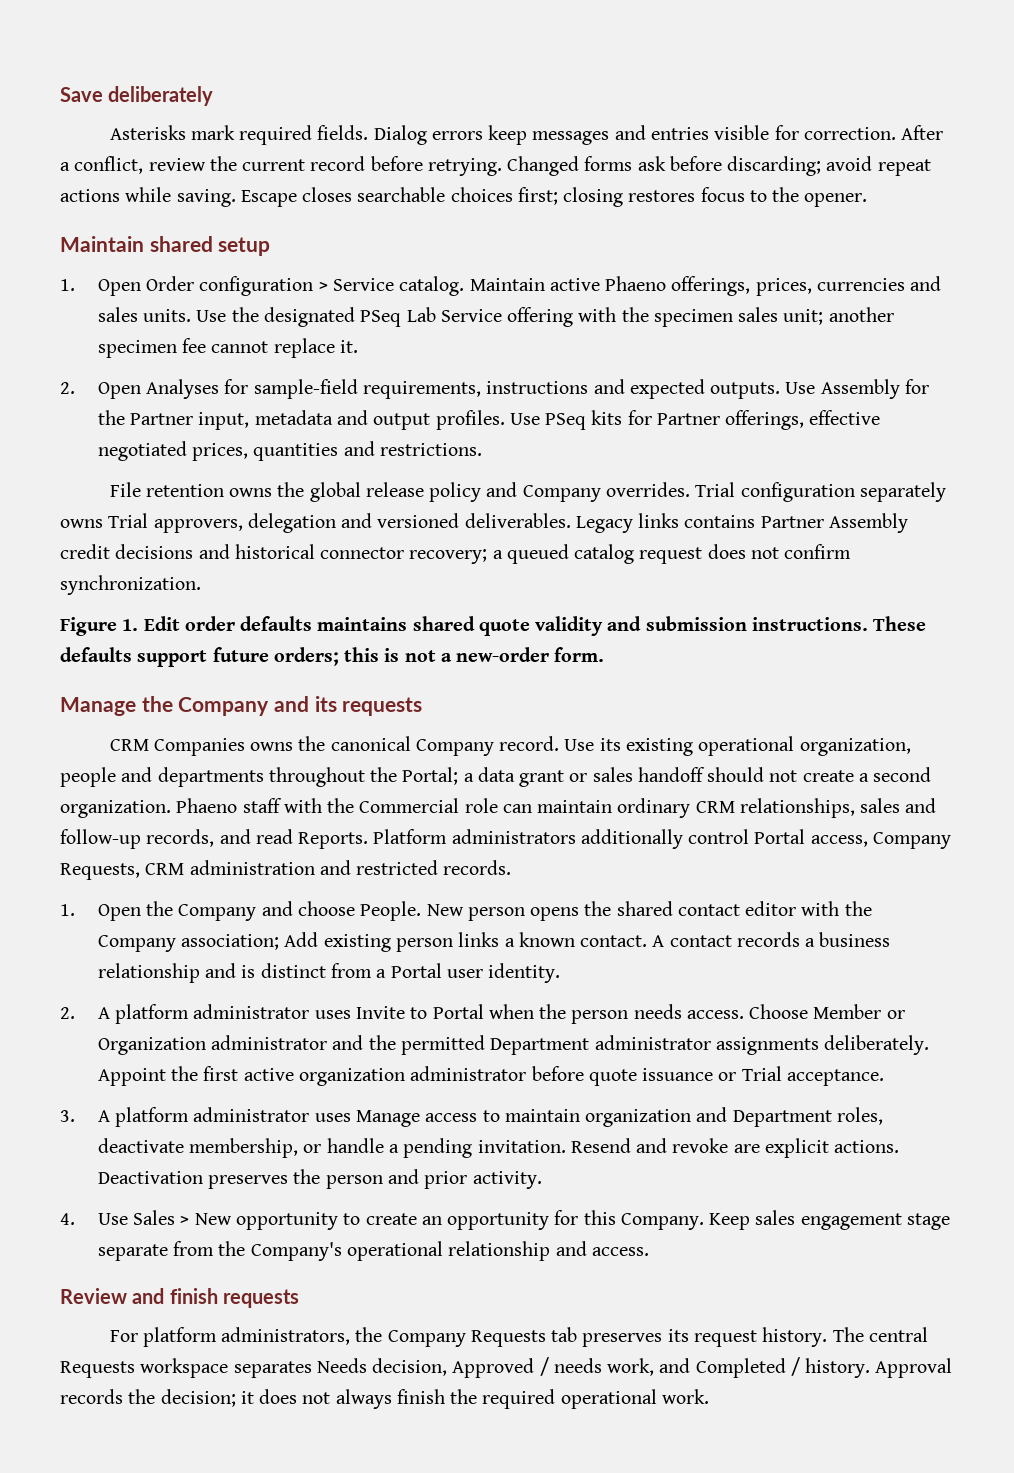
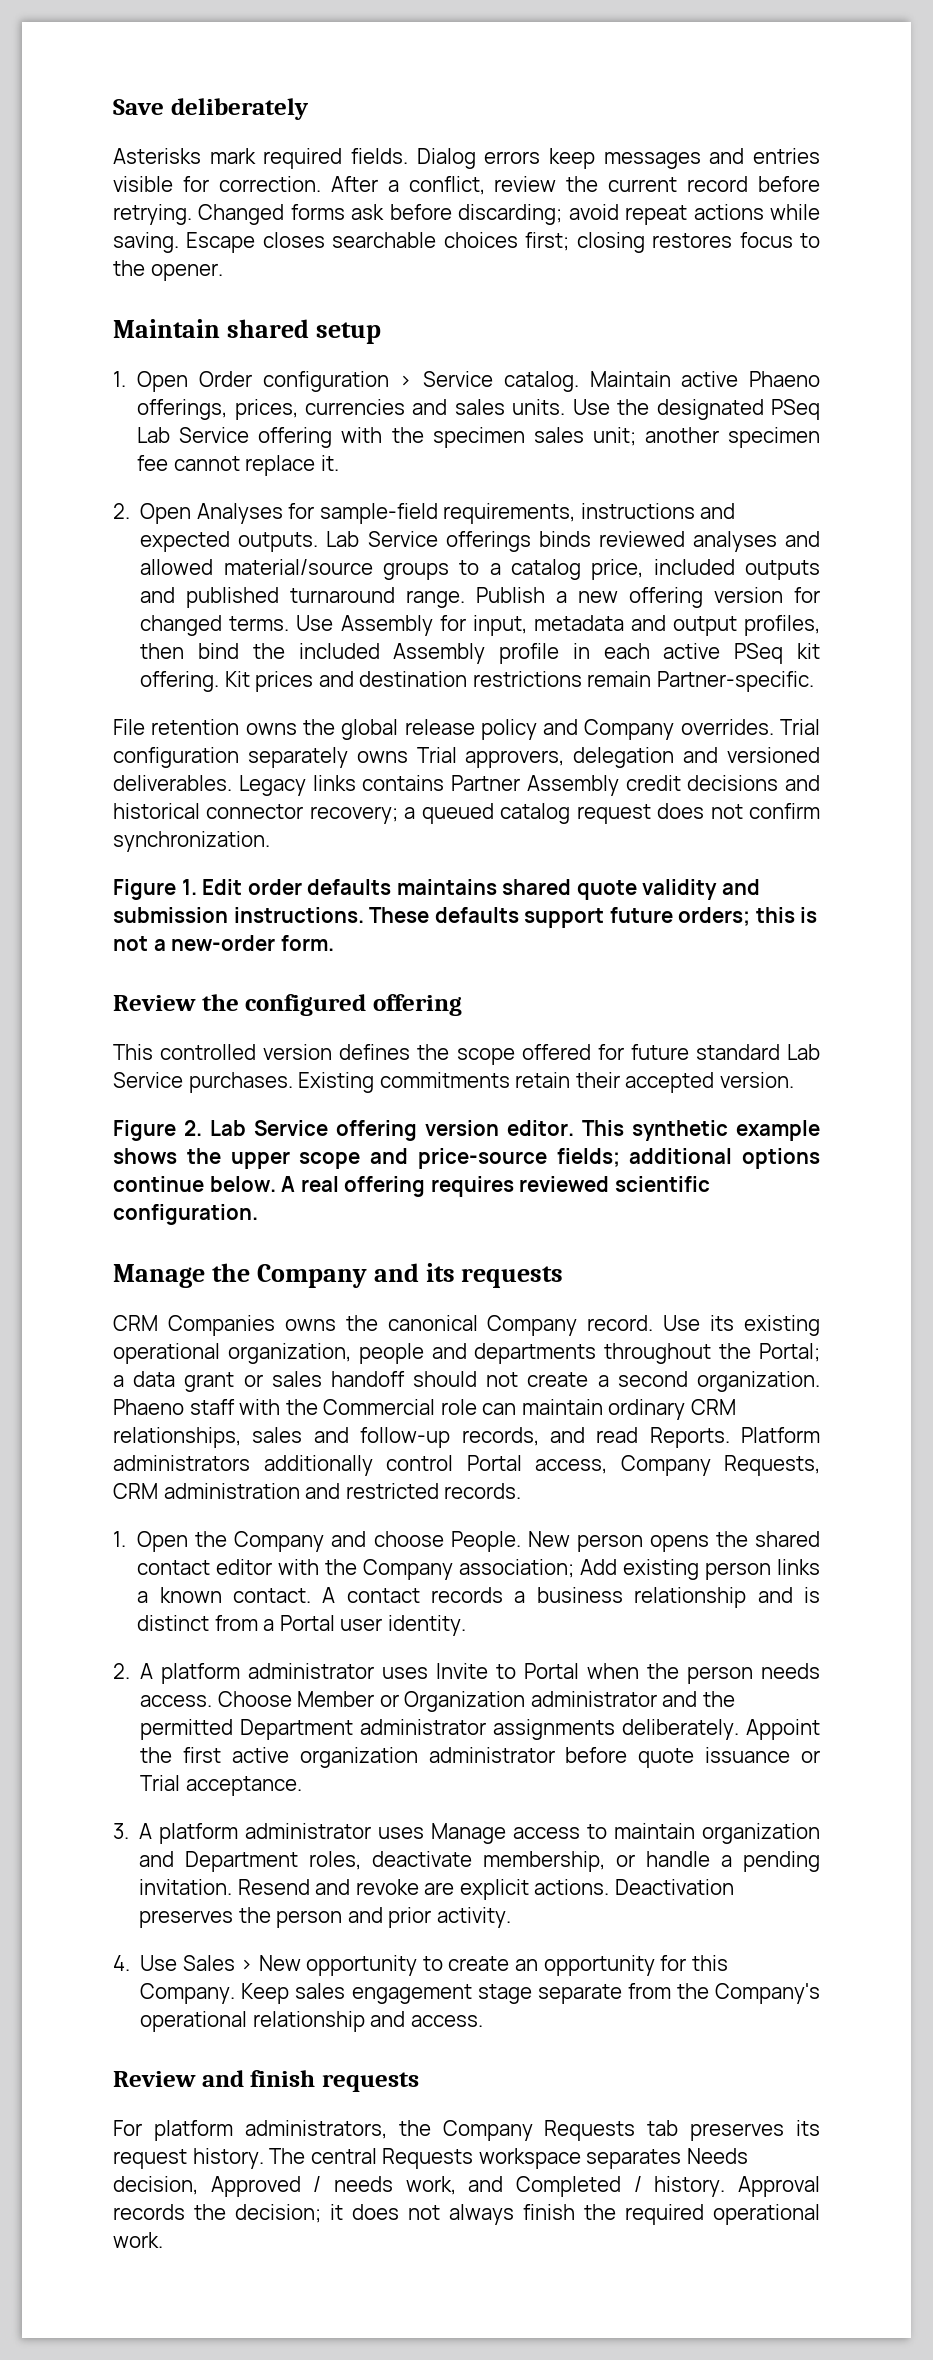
(781, 390) none -> [326,531,820,552] [140,559,820,580] [140,587,820,608] [140,615,290,636] Lab Service offerings binds reviewed analyses and allowed material/source groups to a catalog price, included outputs and published turnaround range. Publish a new offering version for changed terms.
[97,410,194,425] the Partner -> (466, 623) none
[435,410,881,430] [97,441,482,461] profiles. Use PSeq kits for Partner offerings, effective negotiated prices, quantities and restrictions. -> [744,615,820,636] [140,643,820,664] [140,671,814,692] profiles, then bind the included Assembly profile in each active PSeq kit offering. Kit prices and destination restrictions remain Partner-specific.
(605, 654) none -> [113,994,462,1016] [113,1044,821,1065] [113,1072,794,1093] [113,1120,820,1141] [113,1148,820,1169] [113,1176,710,1197] [113,1204,258,1225] // Review the configured offering // This controlled version defines the scope offered for future standard Lab Service purchases. Existing commitments retain their accepted version. // Figure 2. Lab Service offering version editor. This synthetic example shows the upper scope and price-source fields; additional options continue below. A real offering requires reviewed scientific configuration.

